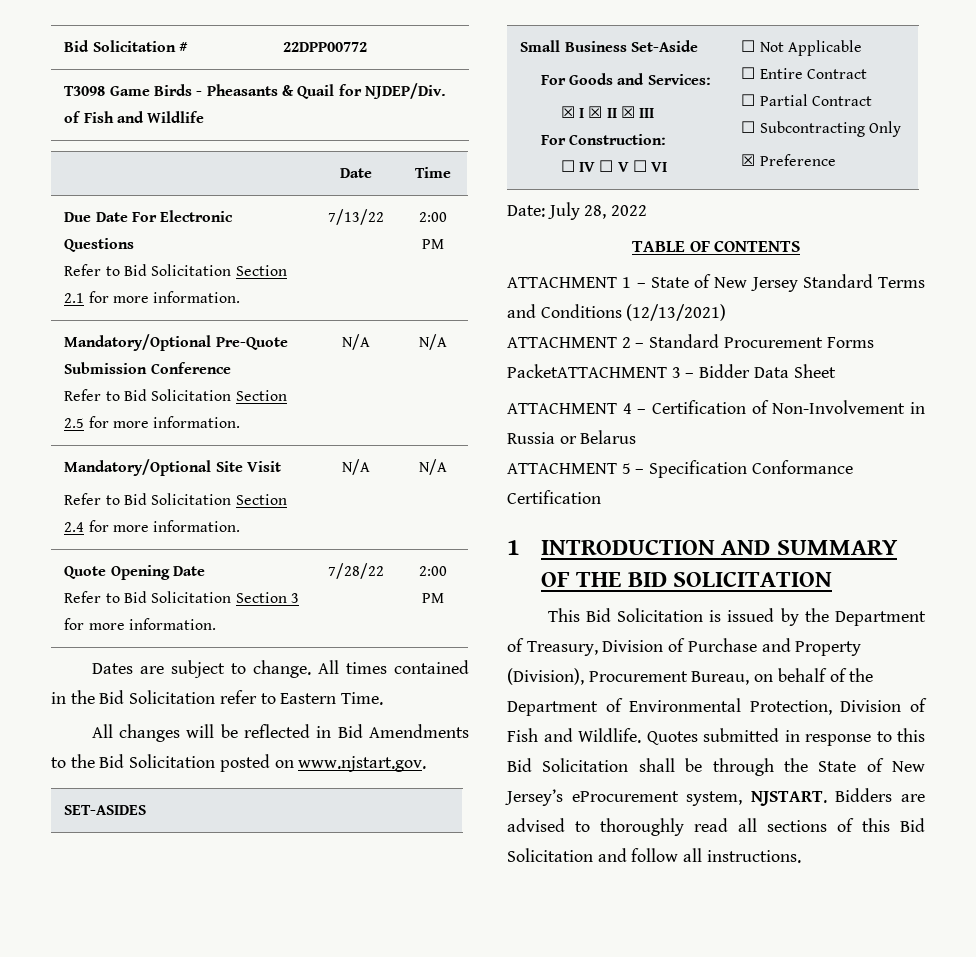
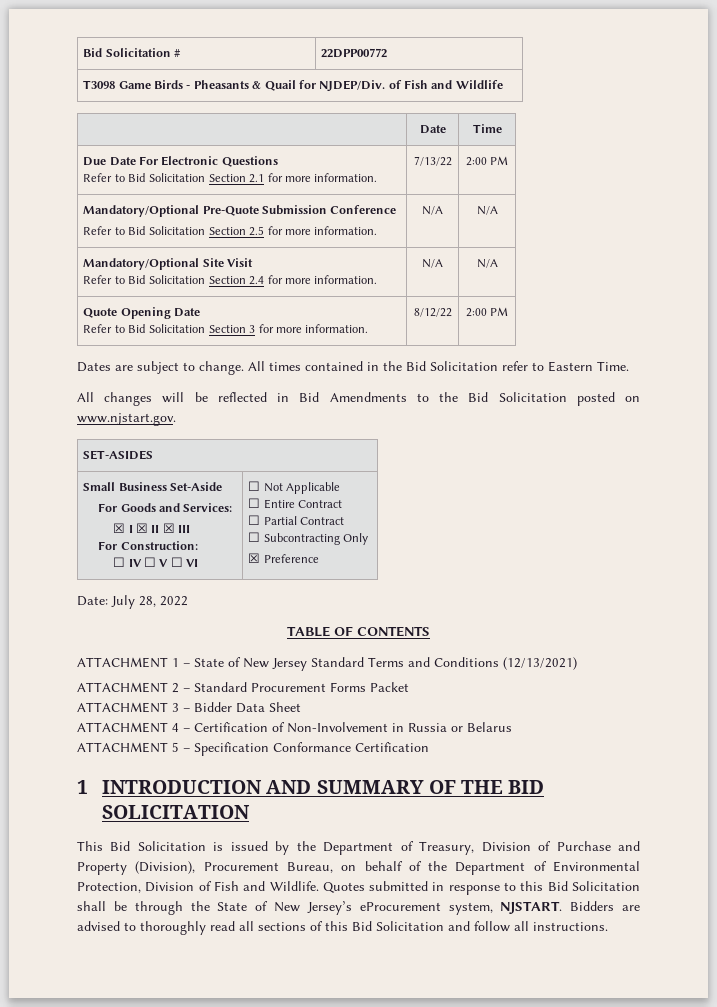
[327,563,384,579] 7/28/22 -> [413,308,452,317] 8/12/22
[507,364,667,378] PacketATTACHMENT -> [370,682,409,692] [77,702,168,713] Packet // ATTACHMENT

